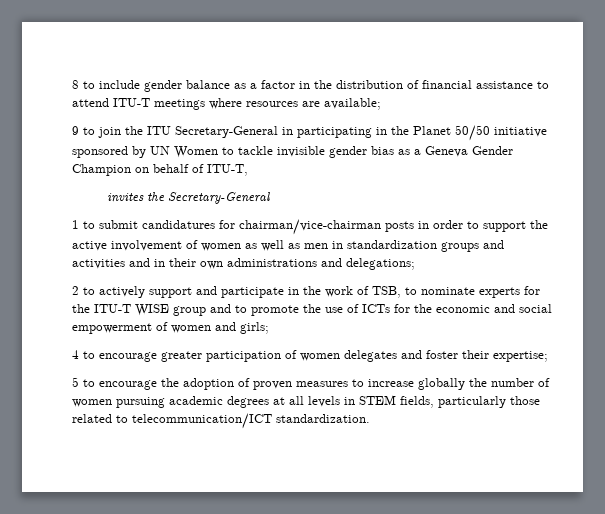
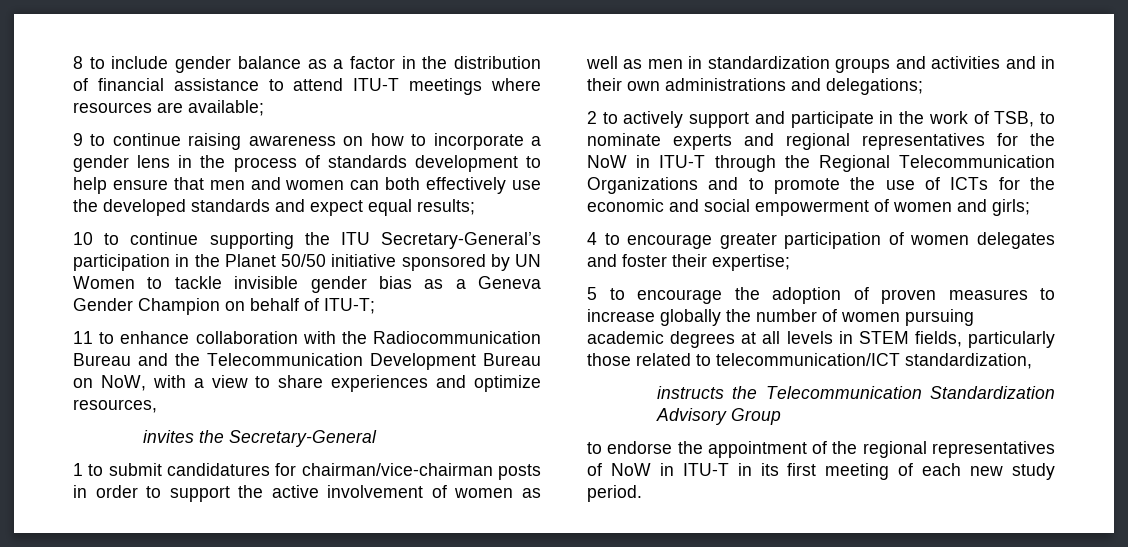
[98,126,372,138] join the ITU Secretary-General in participating -> [112,133,541,150] [73,155,541,172] [73,177,542,194] [73,199,475,216] [73,232,541,249] [73,254,170,271] continue raising awareness on how to incorporate a gender lens in the process of standards development to help ensure that men and women can both effectively use the developed standards and expect equal results; // 10 to continue supporting the ITU Secretary-General’s participation
[207,164,248,176] ITU-T, -> [324,298,375,314] [73,331,541,344] [73,353,541,370] [73,375,541,392] [73,399,157,413] ITU-T; // 11 to enhance collaboration with the Radiocommunication Bureau and the Telecommunication Development Bureau on NoW, with a view to share experiences and optimize resources,
[524,286,540,295] [72,304,206,316] for the ITU-T WISE group -> [744,133,1055,150] [587,155,1055,172] [587,177,698,194] and regional representatives for the NoW in ITU-T through the Regional Telecommunication Organizations
[276,414,370,423] standardization. -> [905,353,1032,369] [656,386,1055,399] [655,408,781,425] [587,441,1055,458] [587,463,1055,480] [587,485,642,502] standardization, // instructs the Telecommunication Standardization Advisory Group // to endorse the appointment of the regional representatives of NoW in ITU-T in its first meeting of each new study period.

